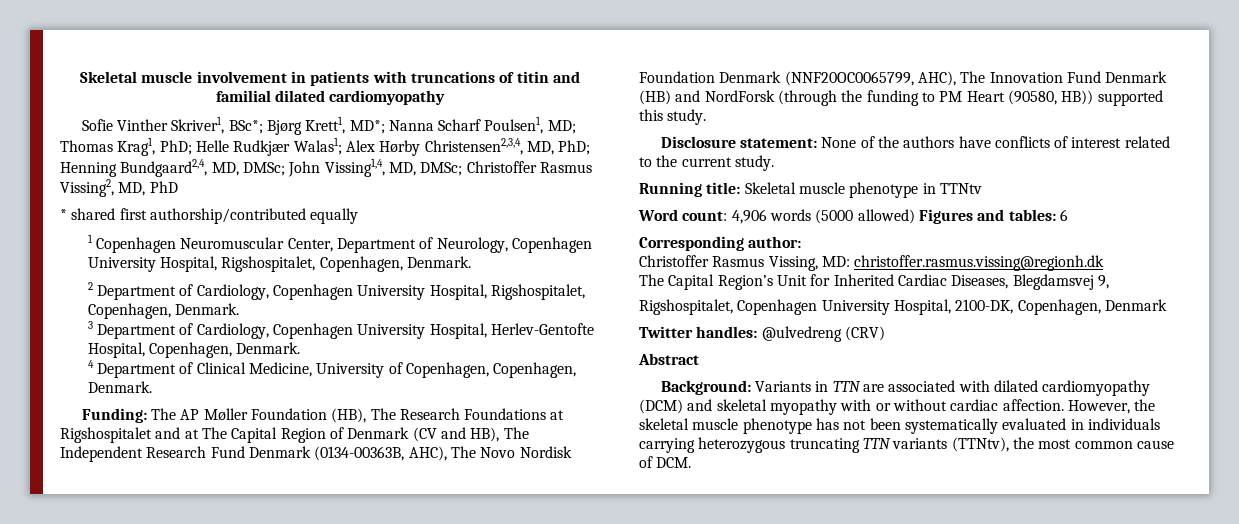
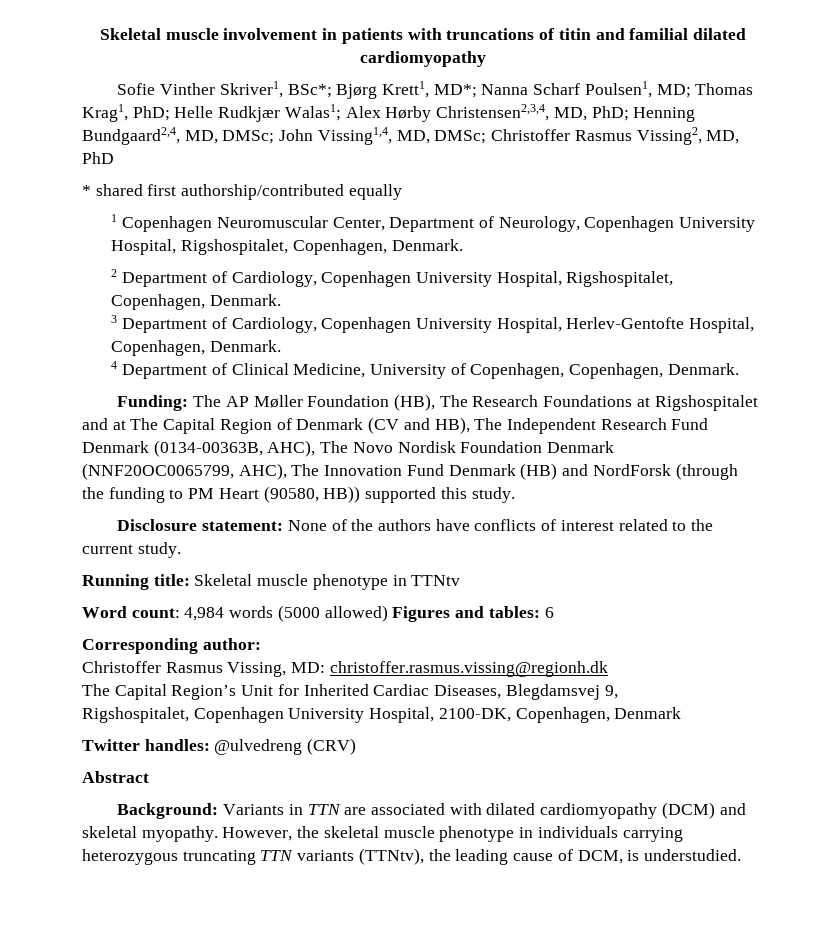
[731,209,767,224] 4,906 -> [184,607,225,621] 4,984
[769,399,1064,415] myopathy with or without cardiac affection. -> [141,826,218,842] myopathy.
[815,418,1067,434] has not been systematically evaluated -> (515, 834) none
[1038,439,1174,449] [639,456,692,468] most common cause of DCM. -> [455,849,741,865] leading cause of DCM, is understudied.

